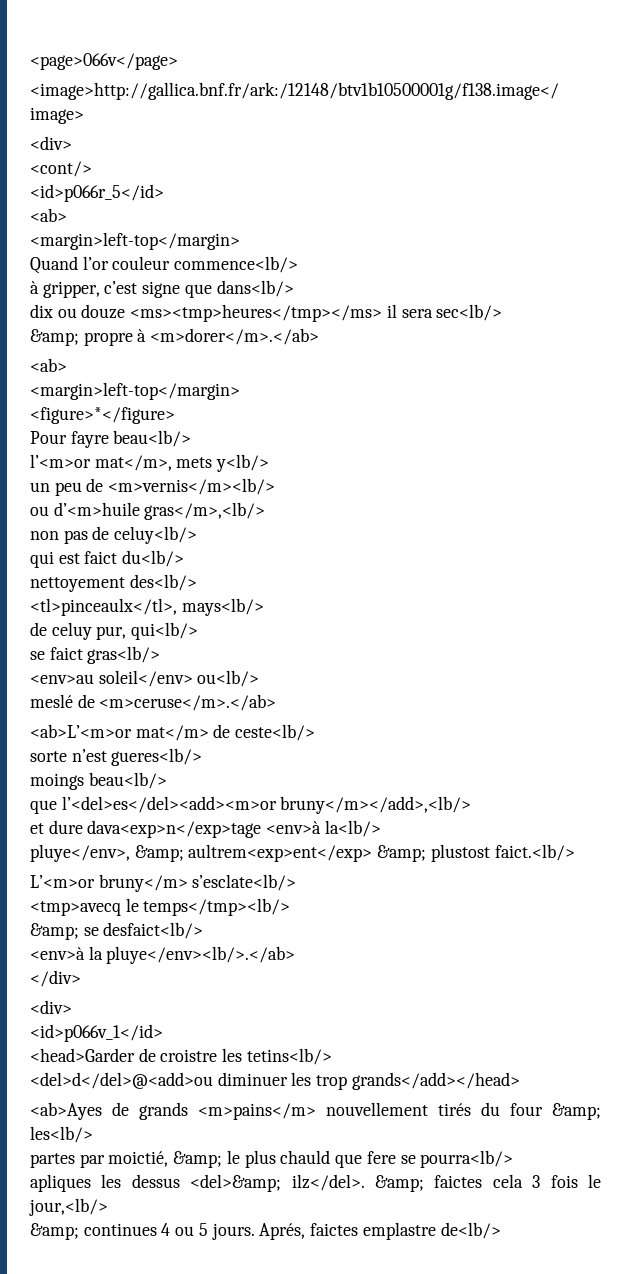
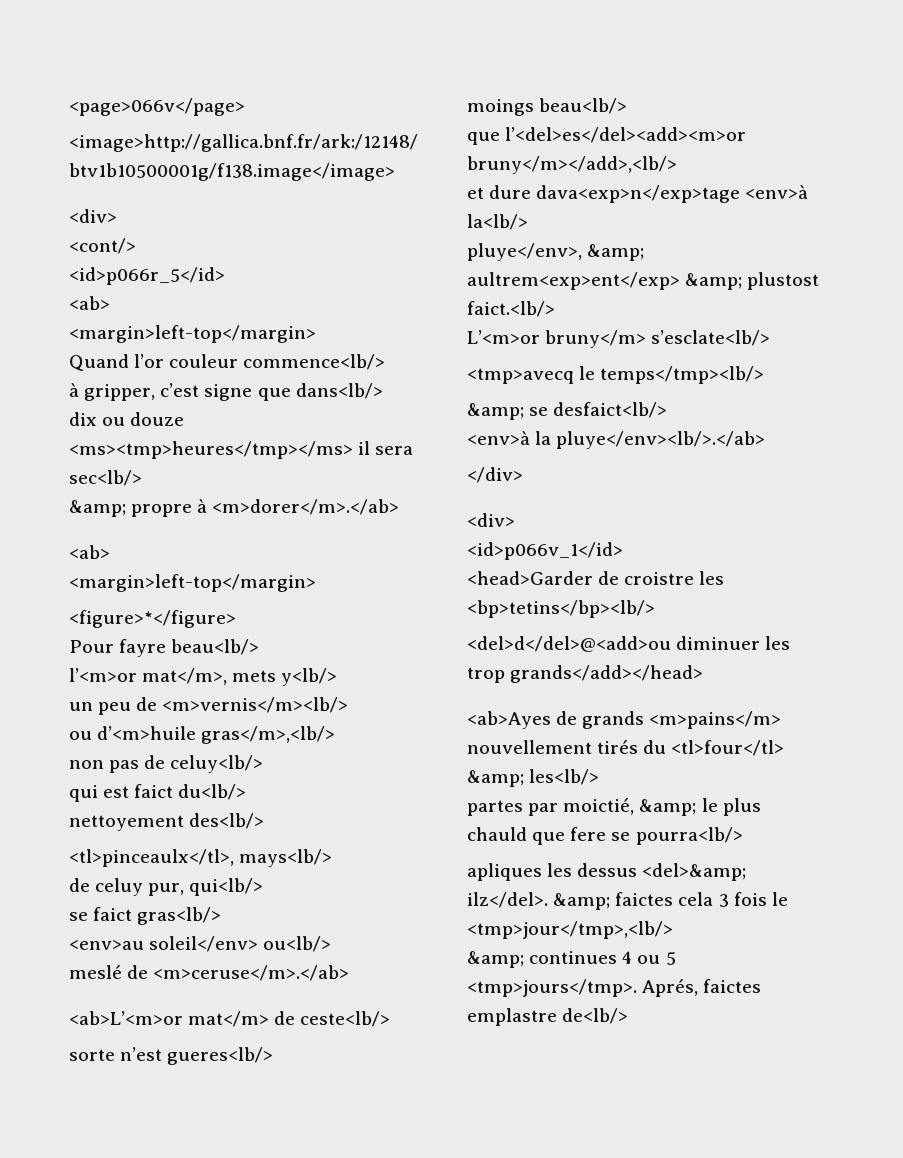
[246,1048,332,1065] tetins<lb/> -> [467,600,655,618] <bp>tetins</bp><lb/>
[510,1103,543,1116] four -> [671,740,785,756] <tl>four</tl>
[29,1198,108,1216] jour,<lb/> -> [467,921,673,939] <tmp>jour</tmp>,<lb/>
[211,1223,255,1240] jours. -> [467,979,637,997] <tmp>jours</tmp>.

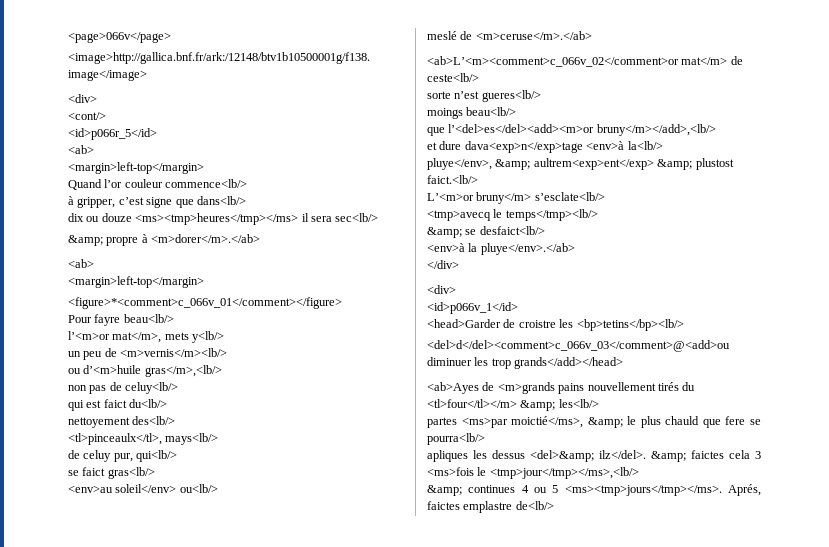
[69,610,236,628] <figure>*</figure> -> [68,297,342,309] <figure>*<comment>c_066v_01</comment></figure>
[69,1011,183,1025] <ab>L’<m>or -> [427,56,679,67] <ab>L’<m><comment>c_066v_02</comment>or
[556,431,766,449] pluye</env><lb/>.</ab> -> [480,243,575,255] pluye</env>.</ab>
[467,636,671,652] <del>d</del>@<add>ou -> [427,340,730,352] <del>d</del><comment>c_066v_03</comment>@<add>ou
[582,711,782,729] grands <m>pains</m> -> [497,382,585,394] <m>grands pains
[671,740,785,756] <tl>four</tl> -> [427,399,517,408] <tl>four</tl></m>
[528,798,635,816] par moictié, -> [461,416,584,428] <ms>par moictié</ms>,
[733,892,788,906] [467,921,673,939] fois le <tmp>jour</tmp>,<lb/> -> [427,467,639,479] <ms>fois le <tmp>jour</tmp></ms>,<lb/>
[467,979,637,997] <tmp>jours</tmp>. -> [564,485,722,496] <ms><tmp>jours</tmp></ms>.

